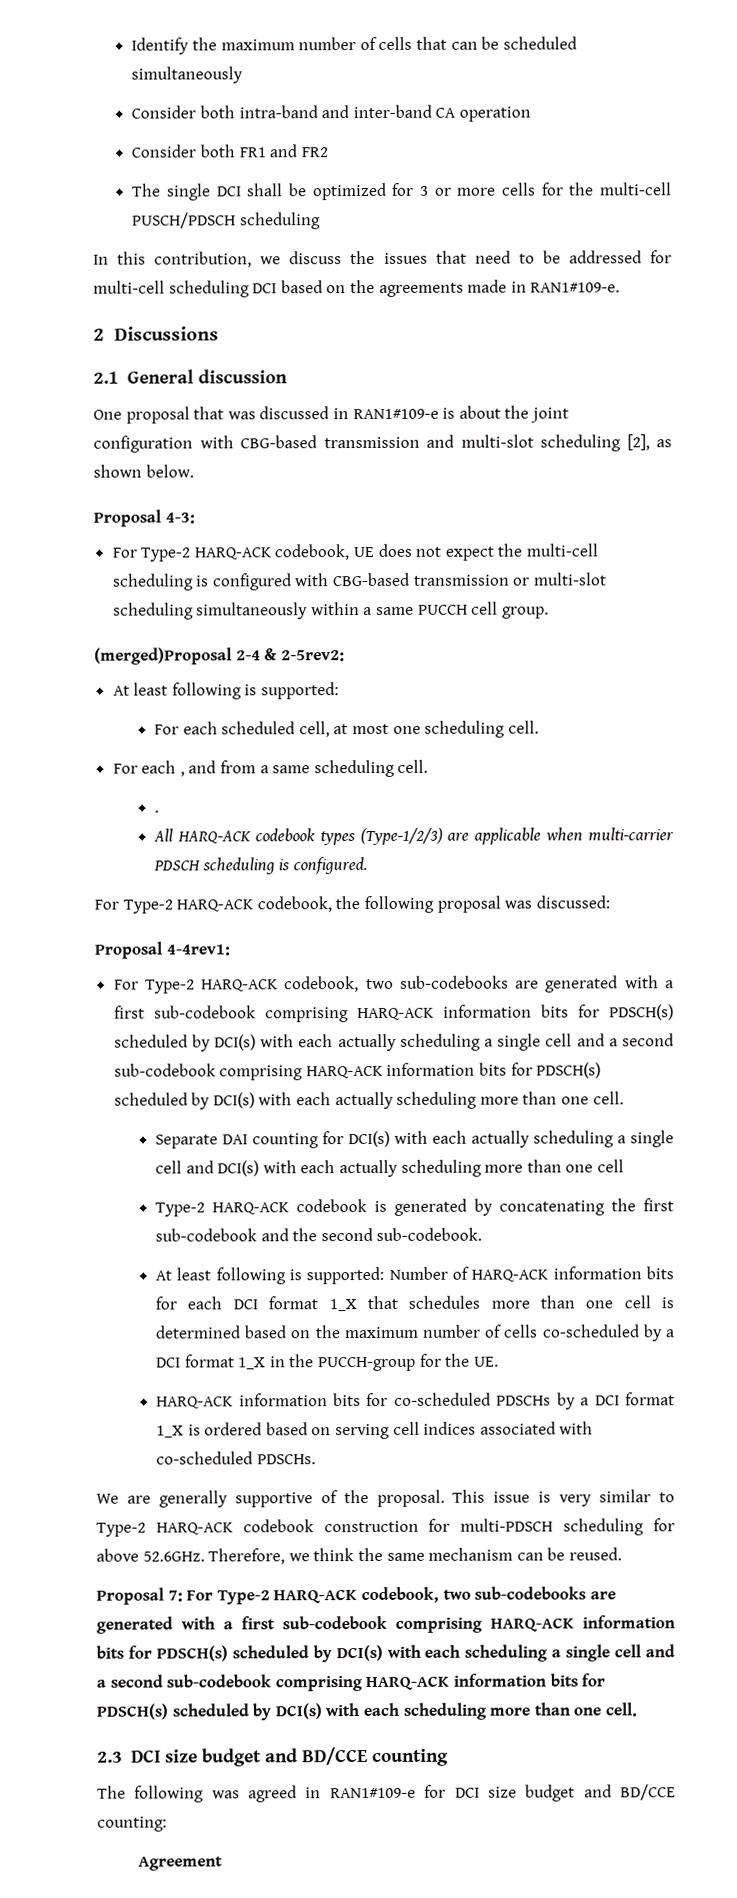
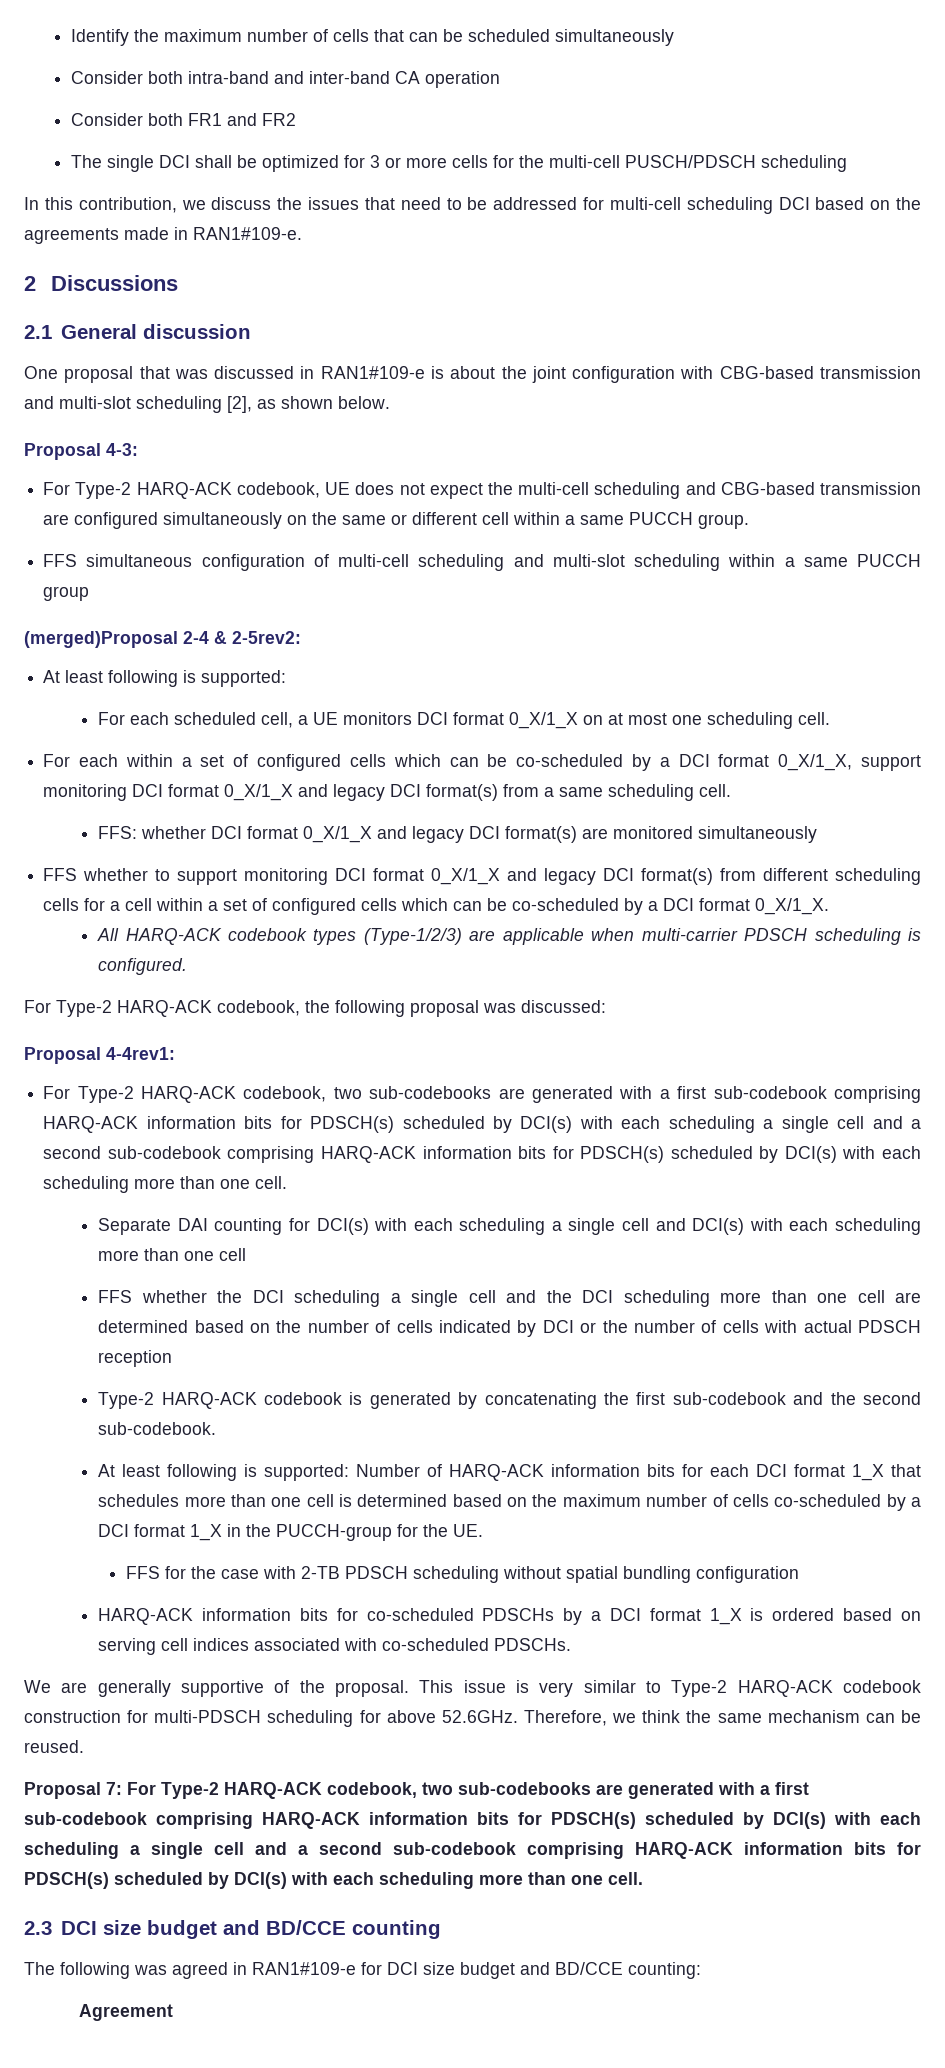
[196,572,607,591] [112,601,499,620] is configured with CBG-based transmission or multi-slot scheduling simultaneously within a same PUCCH cell -> [685,482,921,495] [43,512,694,529] and CBG-based transmission are configured simultaneously on the same or different cell within a same PUCCH
(549, 612) none -> [43,554,921,571] [43,586,90,601] // FFS simultaneous configuration of multi-cell scheduling and multi-slot scheduling within a same PUCCH group
(330, 729) none -> [298,712,604,729] a UE monitors DCI format 0_X/1_X on
[179,760,217,777] , and -> [125,754,921,771] [43,784,499,801] within a set of configured cells which can be co-scheduled by a DCI format 0_X/1_X, support monitoring DCI format 0_X/1_X and legacy DCI format(s)
[154,810,160,813] . -> [98,826,818,843] [43,868,922,885] [43,898,830,915] FFS: whether DCI format 0_X/1_X and legacy DCI format(s) are monitored simultaneously // FFS whether to support monitoring DCI format 0_X/1_X and legacy DCI format(s) from different scheduling cells for a cell within a set of configured cells which can be co-scheduled by a DCI format 0_X/1_X.
[337,1033,397,1052] actually -> (661, 1122) none
[334,1091,394,1110] actually -> (921, 1152) none
[471,1130,531,1148] actually -> (453, 1224) none
[339,1159,625,1178] actually scheduling more than one cell -> [834,1218,921,1235] [98,1248,247,1261] [98,1290,921,1307] [98,1320,922,1337] [98,1350,173,1367] scheduling more than one cell // FFS whether the DCI scheduling a single cell and the DCI scheduling more than one cell are determined based on the number of cells indicated by DCI or the number of cells with actual PDSCH reception
(499, 1361) none -> [125,1566,799,1583] // FFS for the case with 2-TB PDSCH scheduling without spatial bundling configuration

